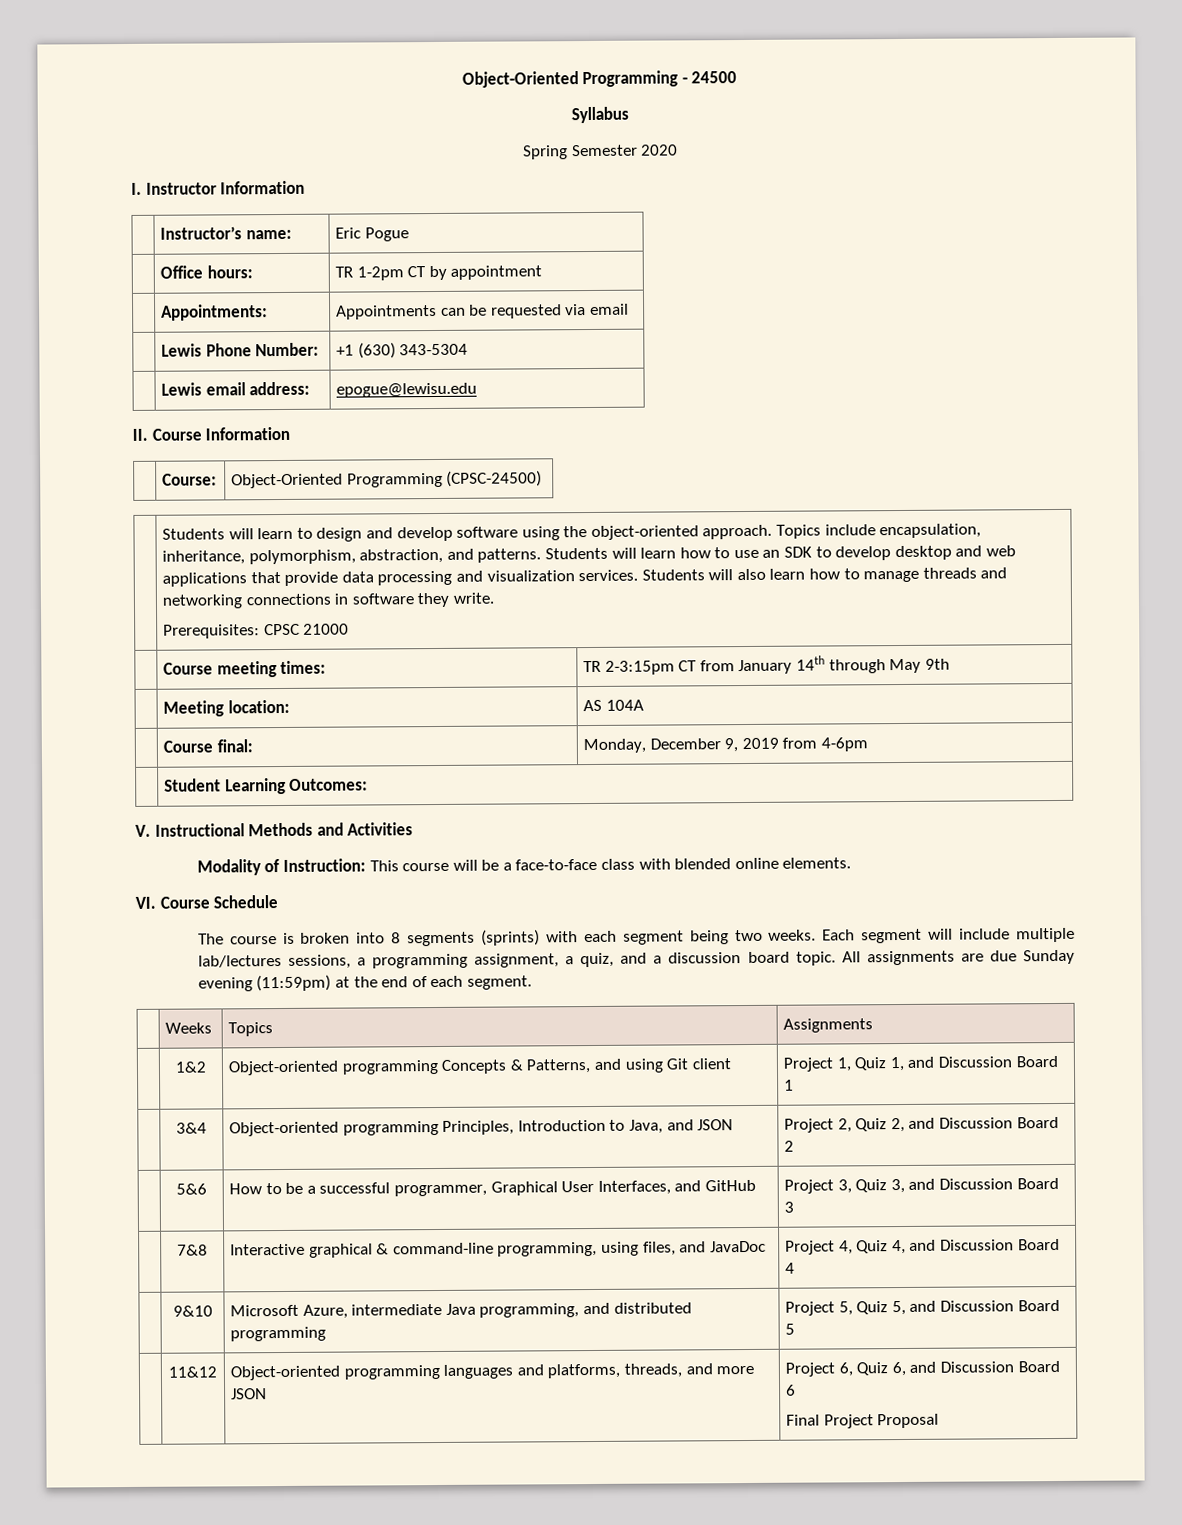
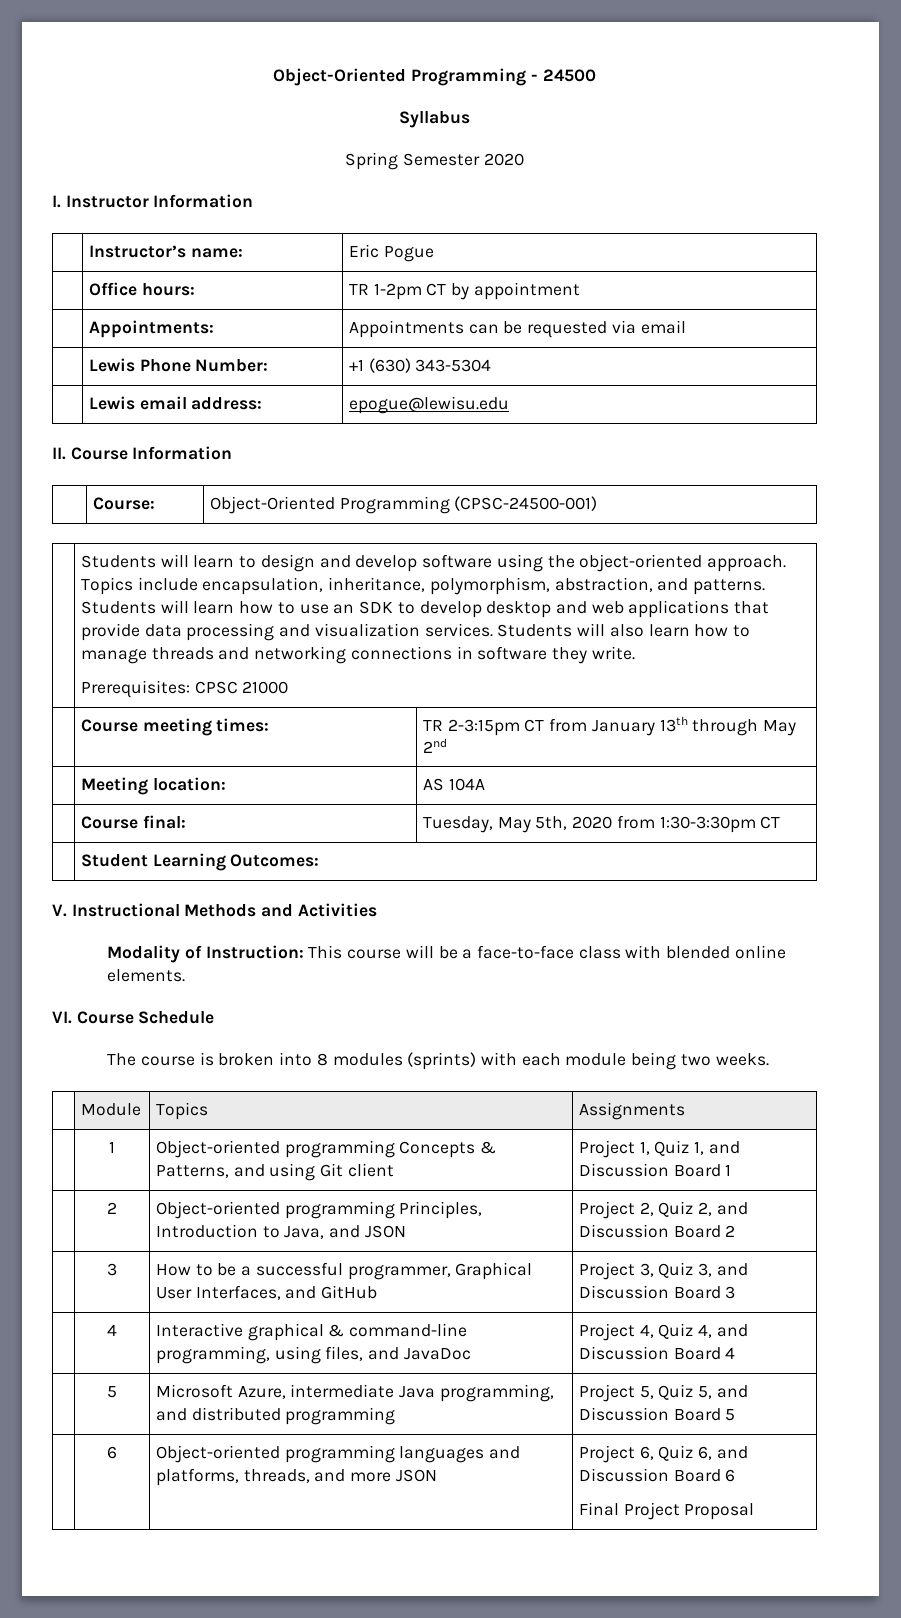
[446,470,543,487] (CPSC-24500) -> [454,496,598,511] (CPSC-24500-001)
[795,655,825,671] 14th -> [659,716,688,732] 13th
[924,658,950,670] 9th -> [423,738,448,753] 2nd
[582,737,868,754] Monday, December 9, 2019 from 4-6pm -> [423,815,781,833] Tuesday, May 5th, 2020 from 1:30-3:30pm CT
[407,931,476,947] segments -> [332,1053,403,1066] modules
[622,930,684,945] segment -> [565,1053,627,1066] module
[822,927,1075,944] [197,949,1075,969] [197,974,532,992] [164,1022,212,1034] Each segment will include multiple lab/lectures sessions, a programming assignment, a quiz, and a discussion board topic. All assignments are due Sunday evening (11:59pm) at the end of each segment. // | Weeks -> [81,1103,142,1116] // | Module
[175,1061,206,1073] 1&2 -> [109,1141,115,1153] 1
[176,1122,207,1134] 3&4 -> [107,1202,117,1214] 2
[176,1183,207,1195] 5&6 -> [107,1263,117,1276] 3
[177,1244,208,1256] 7&8 -> [107,1324,117,1336] 4
[172,1305,213,1317] 9&10 -> [107,1386,117,1398] 5
[168,1366,217,1378] 11&12 -> [107,1446,117,1459] 6

